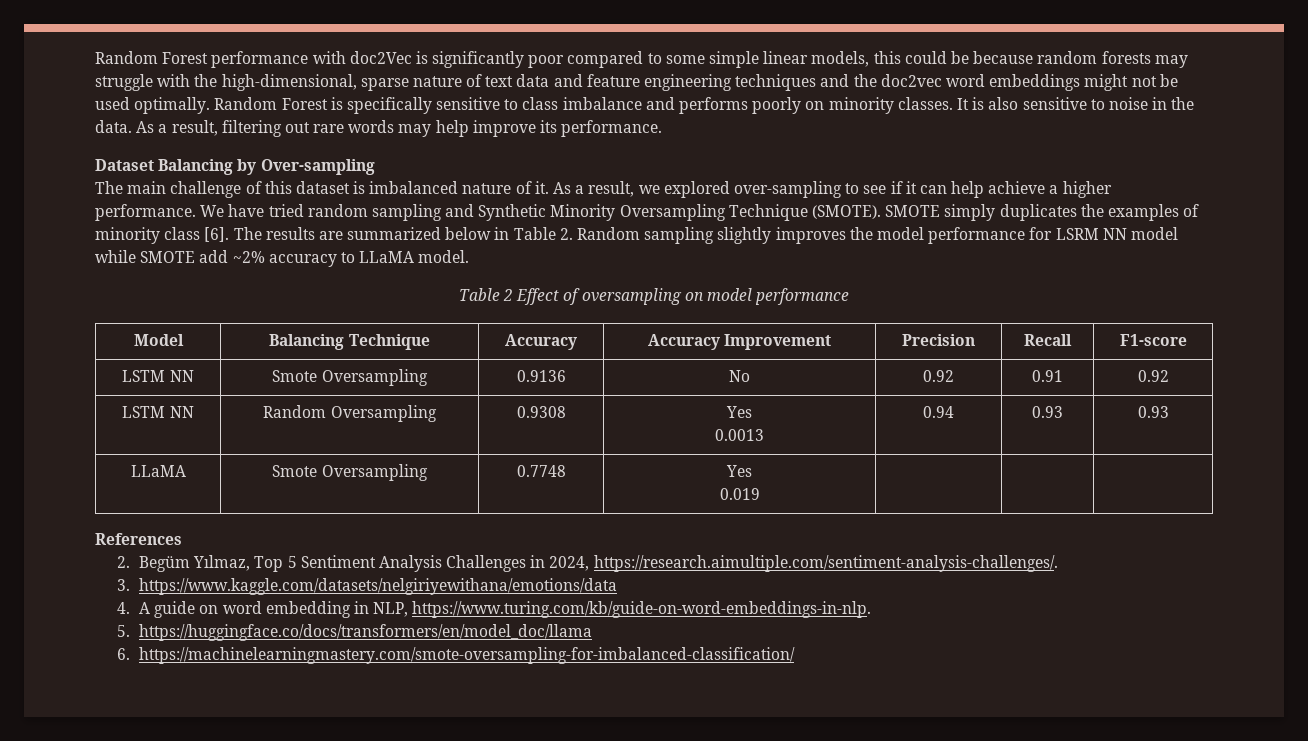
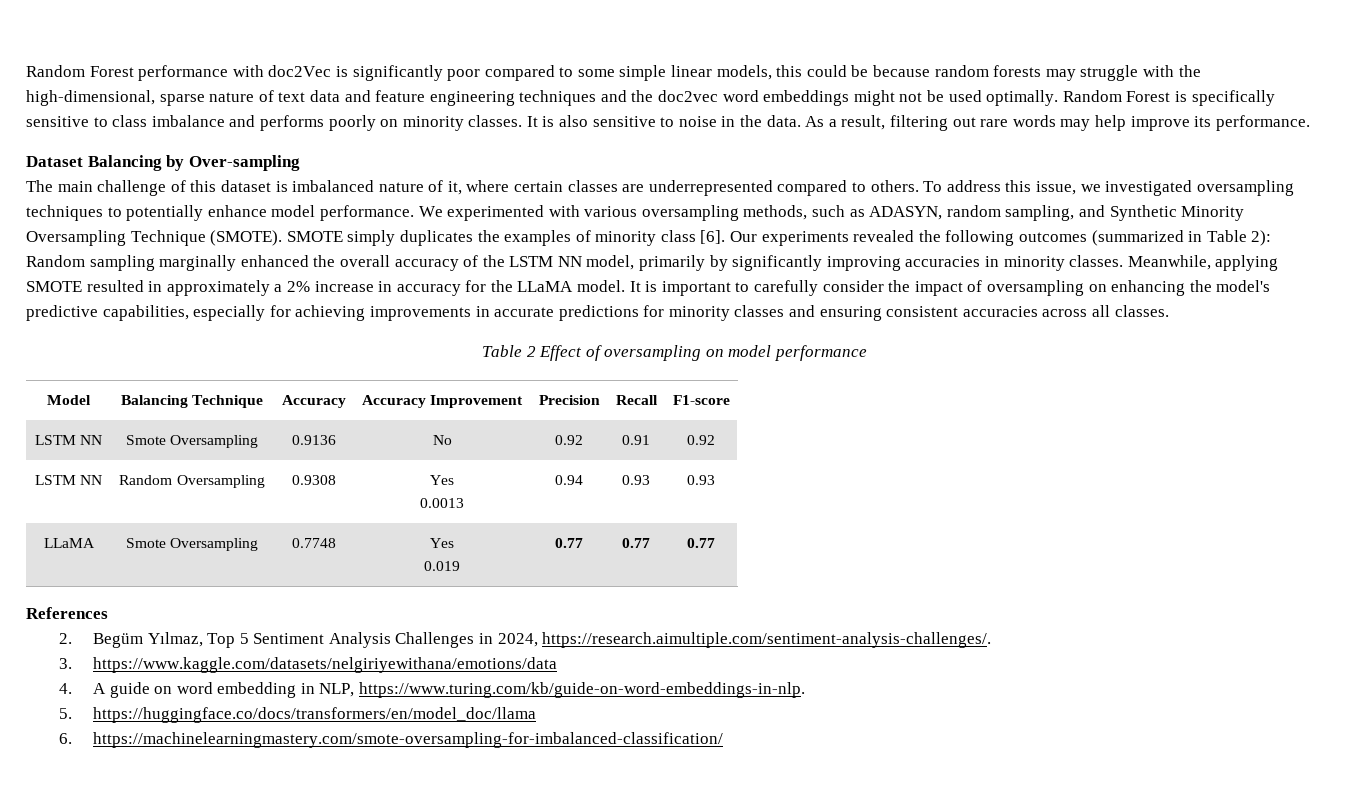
[534,181,1112,198] [95,204,442,221] it. As a result, we explored over-sampling to see if it can help achieve a higher performance. We have tried random sampling -> [447,180,1294,196] [26,205,1075,221] it, where certain classes are underrepresented compared to others. To address this issue, we investigated oversampling techniques to potentially enhance model performance. We experimented with various oversampling methods, such as ADASYN, random sampling,
[233,227,492,240] The results are summarized below -> [730,230,1184,246] Our experiments revealed the following outcomes (summarized
[559,228,573,240] 2. -> [1251,230,1272,246] 2):
[717,227,1178,244] [95,250,470,267] slightly improves the model performance for LSRM NN model while SMOTE add ~2% accuracy to LLaMA model. -> [159,255,1279,271] [26,280,1271,296] [26,305,1169,321] marginally enhanced the overall accuracy of the LSTM NN model, primarily by significantly improving accuracies in minority classes. Meanwhile, applying SMOTE resulted in approximately a 2% increase in accuracy for the LLaMA model. It is important to carefully consider the impact of oversampling on enhancing the model's predictive capabilities, especially for achieving improvements in accurate predictions for minority classes and ensuring consistent accuracies across all classes.
(760, 494) | | -> [555,538,583,548] [622,538,650,548] [687,538,715,548] 0.77 | 0.77 | 0.77

